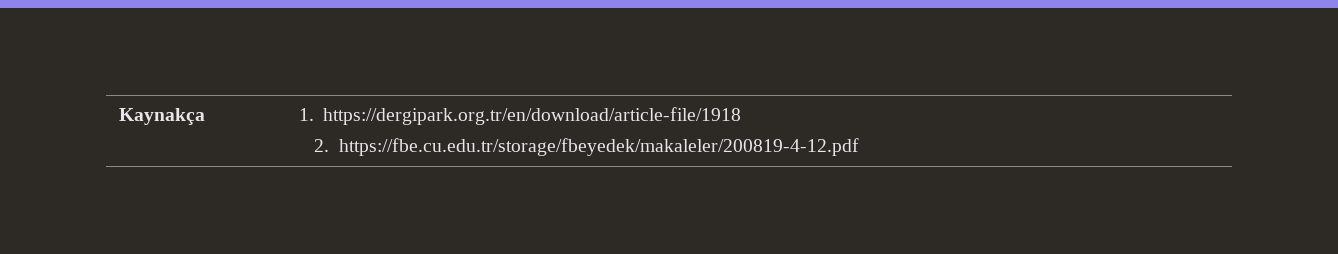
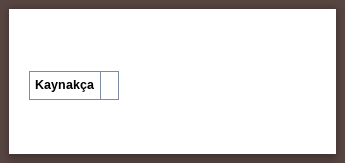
[298,107,742,125] [314,138,860,156] 1. https://dergipark.org.tr/en/download/article-file/1918 // 2. https://fbe.cu.edu.tr/storage/fbeyedek/makaleler/200819-4-12.pdf -> (95, 86) none

